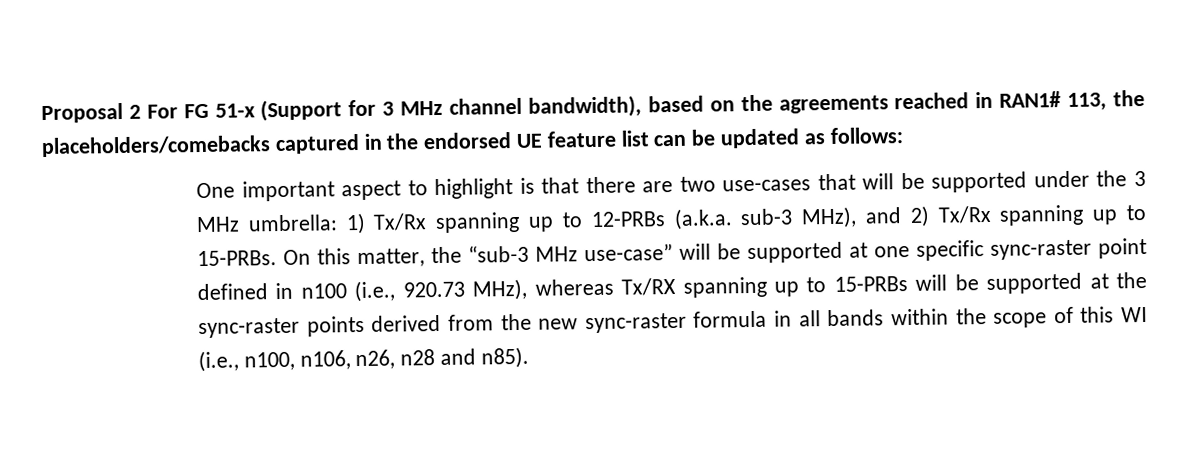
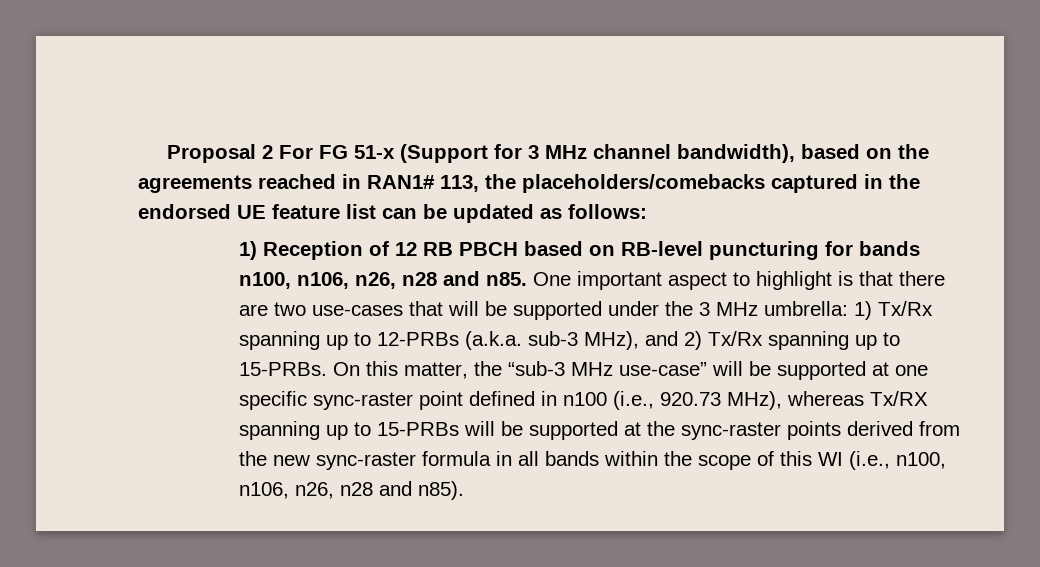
(903, 135) none -> [239,241,921,260] [239,271,528,289] 1) Reception of 12 RB PBCH based on RB-level puncturing for bands n100, n106, n26, n28 and n85.

